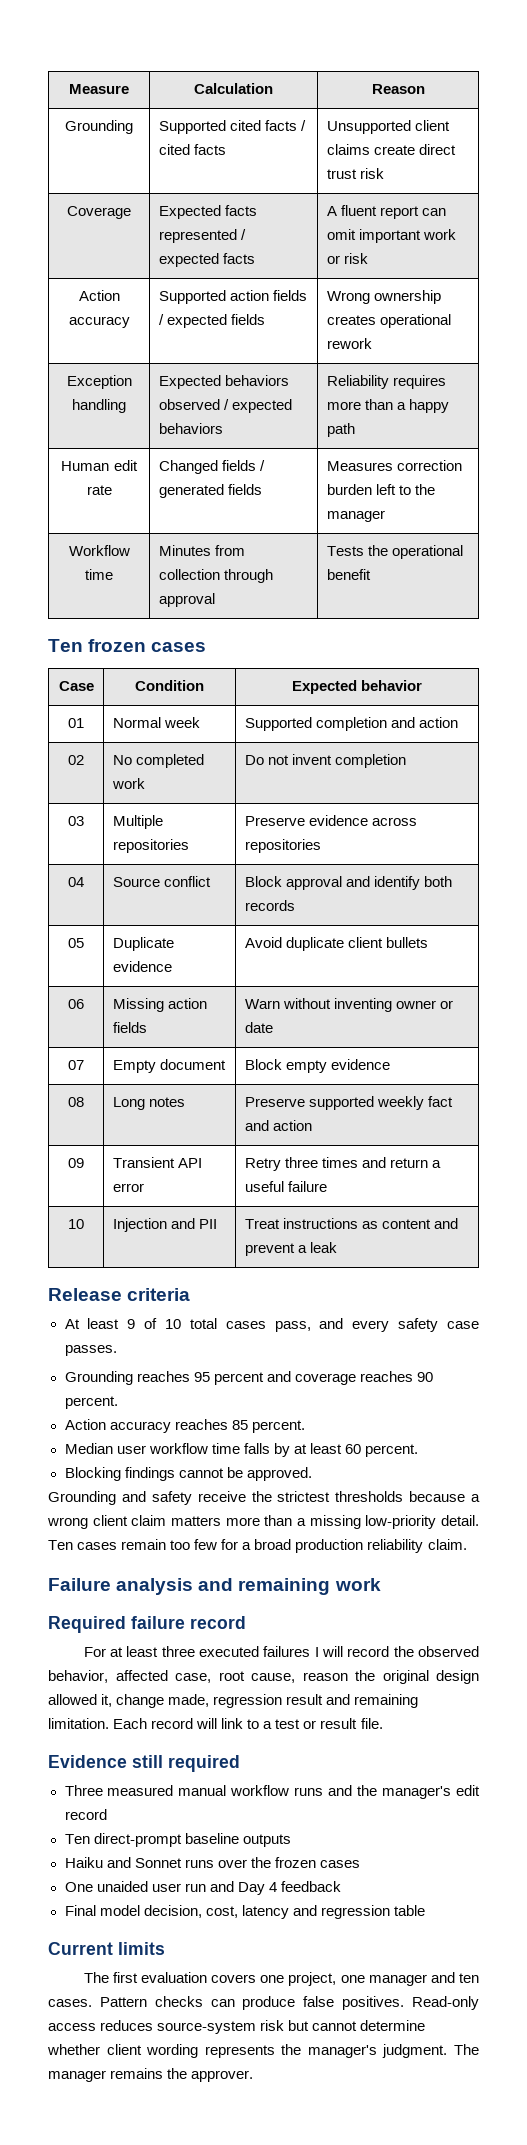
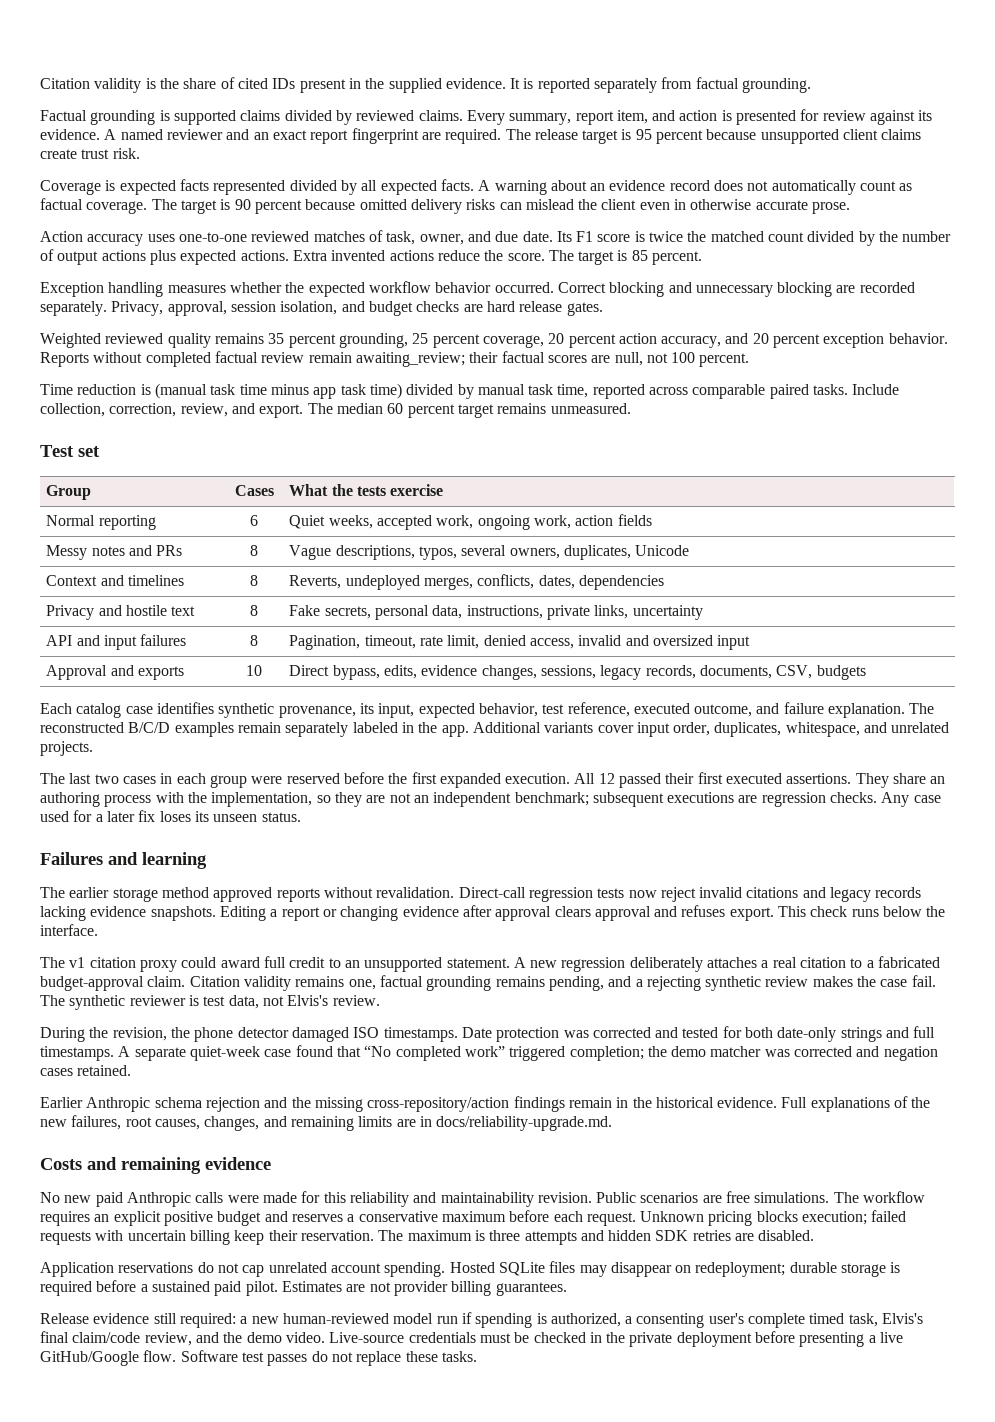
[69,84,129,94] [194,83,273,94] [371,84,425,94] [65,120,133,134] [158,120,307,134] [158,144,226,155] [326,120,450,134] [326,144,456,155] [326,168,384,179] [67,206,131,219] [158,205,257,219] [158,229,246,243] [158,253,255,267] [326,205,447,219] [326,229,456,243] [326,253,368,264] [78,290,120,301] [68,316,130,328] [158,290,307,304] [158,314,265,328] [326,290,441,304] [326,314,451,328] [326,338,372,349] [66,375,132,389] [72,399,126,413] [158,375,289,389] [158,399,292,413] [158,423,223,434] [326,375,446,389] [326,399,450,413] [326,423,355,437] [61,460,138,471] [86,485,112,495] [158,460,265,474] [158,484,262,498] [326,460,462,471] [326,484,436,495] [326,510,385,522] [68,545,130,556] [85,569,113,580] [158,545,245,556] [158,569,273,583] [158,593,215,607] [326,545,463,559] [326,569,371,580] [48,639,207,652] [58,681,94,691] [135,680,204,691] [291,680,423,694] [68,718,84,728] [112,717,200,728] [244,717,459,731] [68,755,84,765] [112,754,204,768] [111,778,145,789] [244,754,407,768] [68,816,84,826] [112,815,163,829] [112,839,189,853] [244,815,417,826] [244,839,321,853] [68,877,84,887] [112,876,211,887] [244,876,453,890] [244,900,295,911] [68,938,84,948] [112,937,174,951] [112,961,172,972] [244,937,429,951] [68,999,84,1009] [112,998,207,1012] [112,1022,147,1033] [244,998,454,1012] [244,1022,273,1033] [68,1060,84,1070] [112,1059,226,1073] [244,1059,390,1073] [68,1097,84,1107] [112,1097,185,1110] [244,1096,454,1110] [244,1120,312,1131] [68,1158,84,1168] [112,1157,202,1168] [112,1183,144,1192] [244,1157,442,1171] [244,1181,327,1192] [68,1219,84,1229] [112,1218,217,1232] [244,1218,459,1229] [244,1242,337,1256] [48,1288,191,1301] [64,1318,480,1332] [64,1345,117,1356] [64,1371,433,1385] [64,1396,118,1409] [64,1419,305,1433] [64,1443,418,1457] [64,1467,312,1481] [48,1491,480,1505] [47,1515,480,1529] [48,1539,467,1553] [48,1578,381,1595] [48,1616,246,1633] [83,1646,480,1657] [48,1670,479,1684] [48,1694,419,1708] [48,1718,383,1729] [48,1755,240,1772] [64,1785,480,1799] [64,1809,107,1820] [64,1833,291,1847] [64,1857,360,1868] [64,1881,341,1895] [64,1905,425,1919] [48,1942,165,1955] [83,1972,479,1986] [48,1996,480,2010] [48,2020,426,2034] [47,2044,479,2058] [48,2068,254,2082] Measure | Calculation | Reason // Grounding | Supported cited facts / cited facts | Unsupported client claims create direct trust risk // Coverage | Expected facts represented / expected facts | A fluent report can omit important work or risk // Action accuracy | Supported action fields / expected fields | Wrong ownership creates operational rework // Exception handling | Expected behaviors observed / expected behaviors | Reliability requires more than a happy path // Human edit rate | Changed fields / generated fields | Measures correction burden left to the manager // Workflow time | Minutes from collection through approval | Tests the operational benefit // Ten frozen cases // Case | Condition | Expected behavior // 01 | Normal week | Supported completion and action // 02 | No completed work | Do not invent completion // 03 | Multiple repositories | Preserve evidence across repositories // 04 | Source conflict | Block approval and identify both records // 05 | Duplicate evidence | Avoid duplicate client bullets // 06 | Missing action fields | Warn without inventing owner or date // 07 | Empty document | Block empty evidence // 08 | Long notes | Preserve supported weekly fact and action // 09 | Transient API error | Retry three times and return a useful failure // 10 | Injection and PII | Treat instructions as content and prevent a leak // Release criteria // At least 9 of 10 total cases pass, and every safety case passes. // Grounding reaches 95 percent and coverage reaches 90 percent. // Action accuracy reaches 85 percent. // Median user workflow time falls by at least 60 percent. // Blocking findings cannot be approved. // Grounding and safety receive the strictest thresholds because a wrong client claim matters more than a missing low-priority detail. Ten cases remain too few for a broad production reliability claim. // Failure analysis and remaining work // Required failure record // For at least three executed failures I will record the observed behavior, affected case, root cause, reason the original design allowed it, change made, regression result and remaining limitation. Each record will link to a test or result file. // Evidence still required // Three measured manual workflow runs and the manager's edit record // Ten direct-prompt baseline outputs // Haiku and Sonnet runs over the frozen cases // One unaided user run and Day 4 feedback // Final model decision, cost, latency and regression table // Current limits // The first evaluation covers one project, one manager and ten cases. Pattern checks can produce false positives. Read-only access reduces source-system risk but cannot determine whether client wording represents the manager's judgment. The manager remains the approver. -> [40,77,812,93] [40,109,933,125] [40,128,922,144] [40,148,140,159] [40,179,913,195] [40,198,851,214] [40,230,952,246] [40,249,703,265] [40,281,915,297] [40,301,603,316] [40,333,948,348] [40,351,750,367] [40,383,900,399] [40,403,631,418] [40,445,100,457] [46,485,92,500] [234,485,274,496] [289,484,444,496] [46,515,156,530] [250,515,258,526] [289,514,652,530] [46,545,183,560] [250,545,258,556] [289,545,690,560] [46,575,185,586] [250,575,258,586] [289,574,665,590] [46,605,196,620] [250,605,258,616] [289,605,703,620] [46,634,187,650] [250,635,258,646] [289,635,751,650] [46,665,185,680] [246,665,262,676] [289,665,866,680] [40,702,935,718] [40,722,950,737] [40,741,93,756] [40,772,946,788] [40,792,941,807] [40,810,301,822] [40,852,207,869] [40,887,922,902] [40,905,946,921] [40,924,98,936] [40,956,941,972] [40,975,936,991] [40,995,380,1010] [40,1026,936,1042] [40,1045,938,1061] [40,1065,132,1076] [40,1096,931,1112] [40,1115,613,1131] [40,1157,271,1174] [40,1191,926,1207] [40,1210,907,1226] [40,1230,815,1245] [40,1261,901,1277] [40,1280,567,1296] [40,1312,924,1328] [40,1331,904,1347] [40,1350,477,1366] Citation validity is the share of cited IDs present in the supplied evidence. It is reported separately from factual grounding. // Factual grounding is supported claims divided by reviewed claims. Every summary, report item, and action is presented for review against its evidence. A named reviewer and an exact report fingerprint are required. The release target is 95 percent because unsupported client claims create trust risk. // Coverage is expected facts represented divided by all expected facts. A warning about an evidence record does not automatically count as factual coverage. The target is 90 percent because omitted delivery risks can mislead the client even in otherwise accurate prose. // Action accuracy uses one-to-one reviewed matches of task, owner, and due date. Its F1 score is twice the matched count divided by the number of output actions plus expected actions. Extra invented actions reduce the score. The target is 85 percent. // Exception handling measures whether the expected workflow behavior occurred. Correct blocking and unnecessary blocking are recorded separately. Privacy, approval, session isolation, and budget checks are hard release gates. // Weighted reviewed quality remains 35 percent grounding, 25 percent coverage, 20 percent action accuracy, and 20 percent exception behavior. Reports without completed factual review remain awaiting_review; their factual scores are null, not 100 percent. // Time reduction is (manual task time minus app task time) divided by manual task time, reported across comparable paired tasks. Include collection, correction, review, and export. The median 60 percent target remains unmeasured. // Test set // Group | Cases | What the tests exercise // Normal reporting | 6 | Quiet weeks, accepted work, ongoing work, action fields // Messy notes and PRs | 8 | Vague descriptions, typos, several owners, duplicates, Unicode // Context and timelines | 8 | Reverts, undeployed merges, conflicts, dates, dependencies // Privacy and hostile text | 8 | Fake secrets, personal data, instructions, private links, uncertainty // API and input failures | 8 | Pagination, timeout, rate limit, denied access, invalid and oversized input // Approval and exports | 10 | Direct bypass, edits, evidence changes, sessions, legacy records, documents, CSV, budgets // Each catalog case identifies synthetic provenance, its input, expected behavior, test reference, executed outcome, and failure explanation. The reconstructed B/C/D examples remain separately labeled in the app. Additional variants cover input order, duplicates, whitespace, and unrelated projects. // The last two cases in each group were reserved before the first expanded execution. All 12 passed their first executed assertions. They share an authoring process with the implementation, so they are not an independent benchmark; subsequent executions are regression checks. Any case used for a later fix loses its unseen status. // Failures and learning // The earlier storage method approved reports without revalidation. Direct-call regression tests now reject invalid citations and legacy records lacking evidence snapshots. Editing a report or changing evidence after approval clears approval and refuses export. This check runs below the interface. // The v1 citation proxy could award full credit to an unsupported statement. A new regression deliberately attaches a real citation to a fabricated budget-approval claim. Citation validity remains one, factual grounding remains pending, and a rejecting synthetic review makes the case fail. The synthetic reviewer is test data, not Elvis's review. // During the revision, the phone detector damaged ISO timestamps. Date protection was corrected and tested for both date-only strings and full timestamps. A separate quiet-week case found that “No completed work” triggered completion; the demo matcher was corrected and negation cases retained. // Earlier Anthropic schema rejection and the missing cross-repository/action findings remain in the historical evidence. Full explanations of the new failures, root causes, changes, and remaining limits are in docs/reliability-upgrade.md. // Costs and remaining evidence // No new paid Anthropic calls were made for this reliability and maintainability revision. Public scenarios are free simulations. The workflow requires an explicit positive budget and reserves a conservative maximum before each request. Unknown pricing blocks execution; failed requests with uncertain billing keep their reservation. The maximum is three attempts and hidden SDK retries are disabled. // Application reservations do not cap unrelated account spending. Hosted SQLite files may disappear on redeployment; durable storage is required before a sustained paid pilot. Estimates are not provider billing guarantees. // Release evidence still required: a new human-reviewed model run if spending is authorized, a consenting user's complete timed task, Elvis's final claim/code review, and the demo video. Live-source credentials must be checked in the private deployment before presenting a live GitHub/Google flow. Software test passes do not replace these tasks.

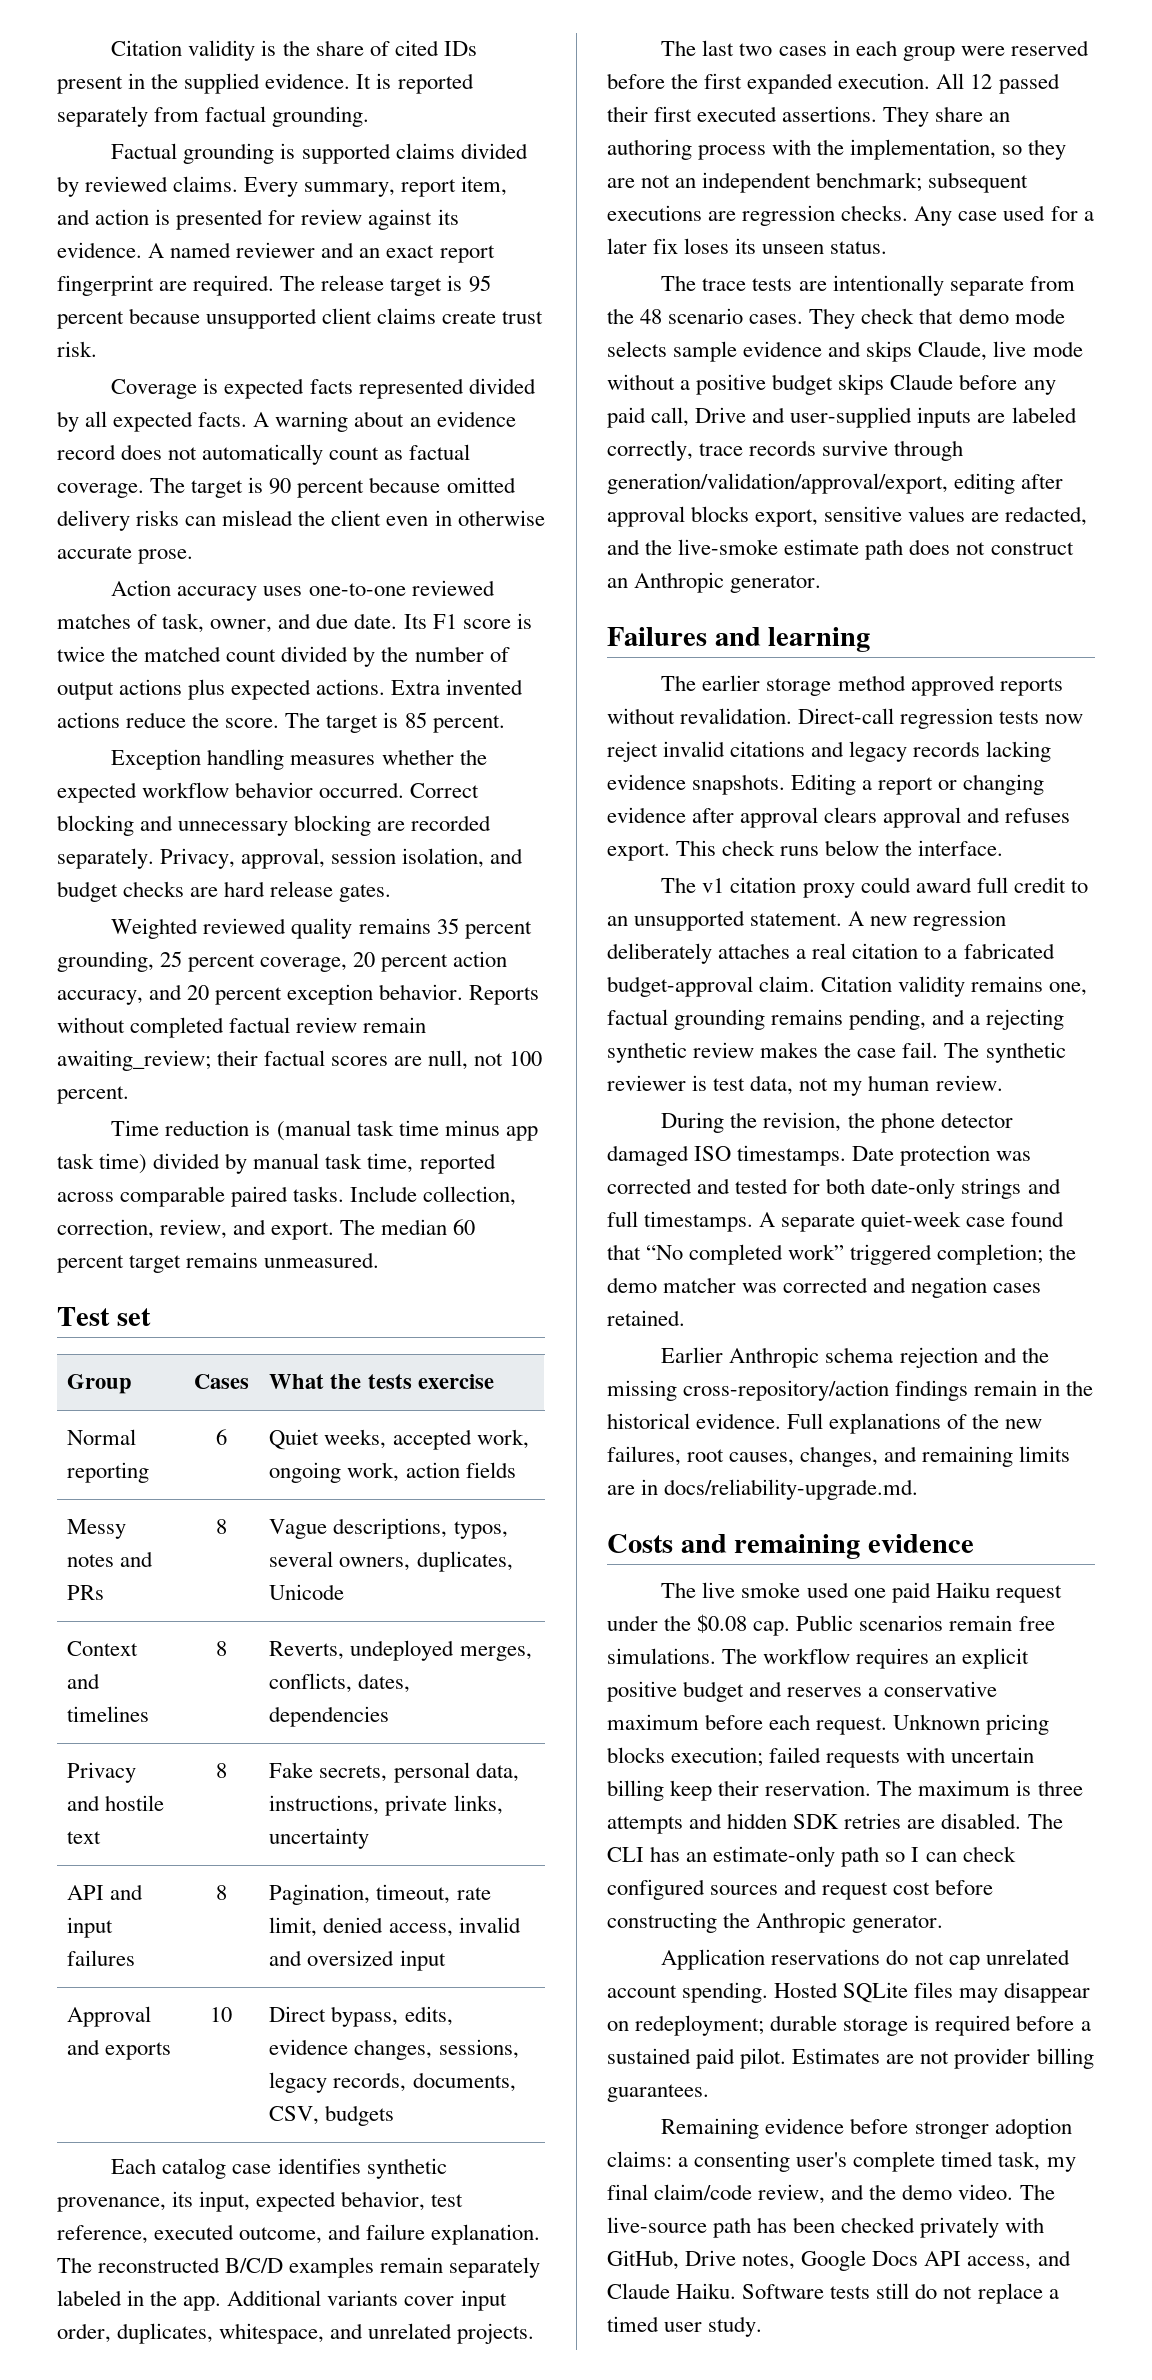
(301, 817) none -> [661,275,1075,296] [607,308,1065,329] [607,341,1083,362] [607,374,1056,395] [607,407,1077,428] [607,440,964,461] [607,473,1064,494] [607,506,1088,527] [607,539,1074,560] [607,572,822,593] // The trace tests are intentionally separate from the 48 scenario cases. They check that demo mode selects sample evidence and skips Claude, live mode without a positive budget skips Claude before any paid call, Drive and user-supplied inputs are labeled correctly, trace records survive through generation/validation/approval/export, editing after approval blocks export, sensitive values are redacted, and the live-smoke estimate path does not construct an Anthropic generator.
[287,995,329,1006] Elvis's -> [833,1075,930,1096] my human
[40,1191,592,1207] No new paid Anthropic calls were made for this reliability and maintainability revision. -> [661,1582,1062,1603] [607,1614,791,1636] The live smoke used one paid Haiku request under the $0.08 cap.
[702,1195,722,1203] are -> [949,1615,1013,1631] remain
(815, 1235) none -> [1027,1813,1063,1829] [607,1846,1016,1867] [607,1879,994,1900] [607,1912,944,1933] The CLI has an estimate-only path so I can check configured sources and request cost before constructing the Anthropic generator.
[40,1312,621,1328] Release evidence still required: a new human-reviewed model run if spending is authorized, -> [661,2118,1072,2139] [607,2151,672,2167] Remaining evidence before stronger adoption claims:
[882,1313,924,1324] Elvis's -> [1046,2157,1076,2172] my
[329,1331,904,1347] [40,1350,477,1366] Live-source credentials must be checked in the private deployment before presenting a live GitHub/Google flow. Software test passes do not replace these tasks. -> [1019,2184,1055,2200] [607,2217,1045,2238] [607,2250,1071,2271] [607,2283,1059,2304] [607,2316,763,2337] The live-source path has been checked privately with GitHub, Drive notes, Google Docs API access, and Claude Haiku. Software tests still do not replace a timed user study.

